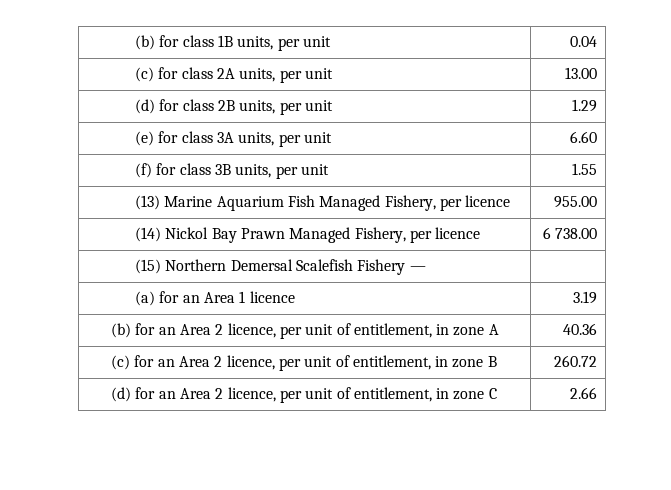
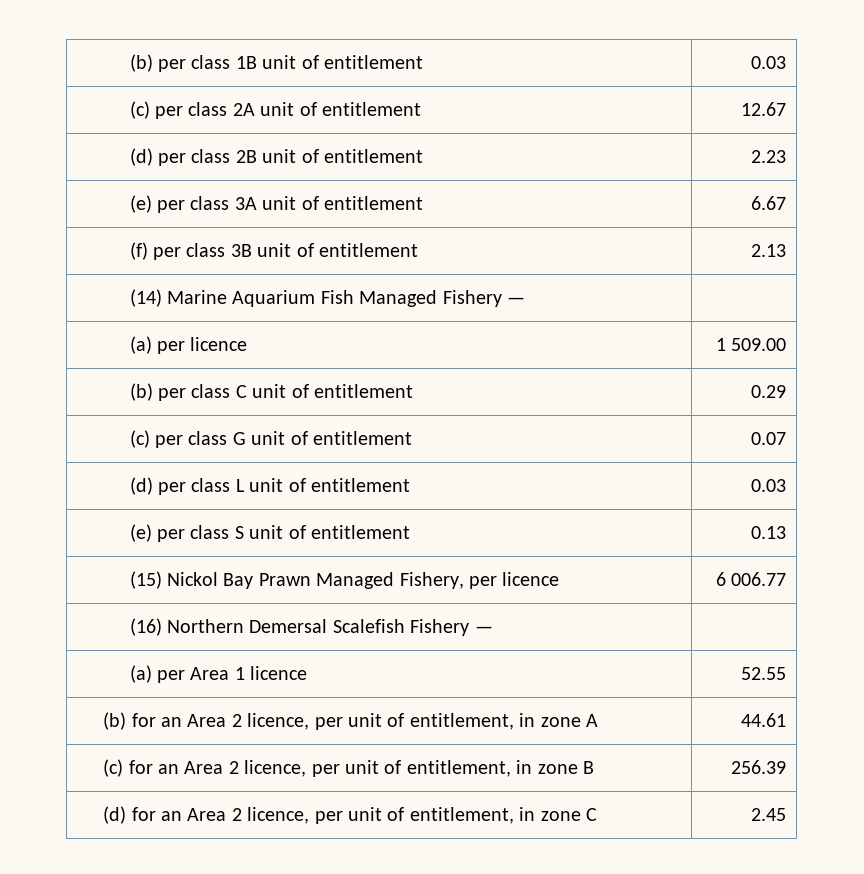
[135,35,180,50] (b) for -> [129,54,187,72] (b) per
[237,36,332,51] [570,36,598,47] [135,67,179,82] units, per unit | 0.04 // (c) for -> [262,55,424,69] [751,56,787,69] [129,101,184,119] unit of entitlement | 0.03 // (c) per
[239,68,334,83] [565,67,598,79] [135,99,180,114] units, per unit | 13.00 // (d) for -> [260,102,422,116] [741,102,787,116] [129,148,187,166] unit of entitlement | 12.67 // (d) per
[239,100,334,115] [572,99,598,112] [135,131,179,146] units, per unit | 1.29 // (e) for -> [262,149,424,163] [751,150,787,163] [129,195,186,213] unit of entitlement | 2.23 // (e) per
[238,132,333,147] [570,131,598,143] units, per unit | 6.60 -> [262,196,424,210] [751,196,787,210] unit of entitlement | 6.67
[156,163,177,175] for -> [153,247,182,260] per
[235,164,330,179] [572,163,598,175] [135,195,161,210] units, per unit | 1.55 // (13) -> [257,243,419,257] [751,244,787,257] [129,289,162,307] unit of entitlement | 2.13 // (14)
[384,195,511,211] [554,196,598,208] [135,227,162,242] Fishery, per licence | 955.00 // (14) -> [442,290,526,307] [129,336,248,354] [715,338,787,351] [129,383,414,401] [751,385,787,398] [129,430,413,448] [751,432,787,445] [129,477,411,495] [751,479,787,492] [129,524,411,542] [751,526,787,539] [129,571,162,589] Fishery — | // (a) per licence | 1 509.00 // (b) per class C unit of entitlement | 0.29 // (c) per class G unit of entitlement | 0.07 // (d) per class L unit of entitlement | 0.03 // (e) per class S unit of entitlement | 0.13 // (15)
[555,228,598,239] [135,259,162,274] 738.00 // (15) -> [731,572,787,586] [129,618,162,636] 006.77 // (16)
[159,291,200,303] for an -> [157,670,186,683] per
[573,291,598,304] 3.19 -> [741,667,787,680] 52.55
[563,323,598,335] 40.36 -> [741,713,787,727] 44.61
[554,355,598,367] 260.72 -> [731,760,787,774] 256.39
[570,387,598,399] 2.66 -> [751,808,787,821] 2.45

